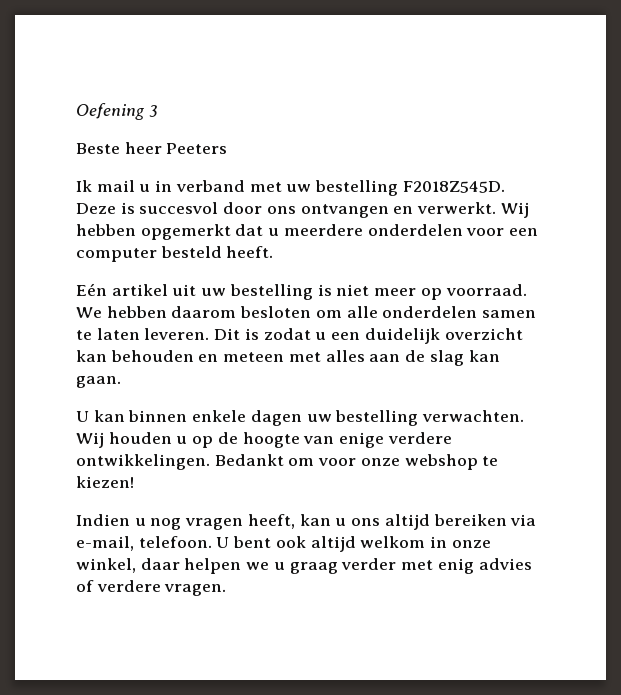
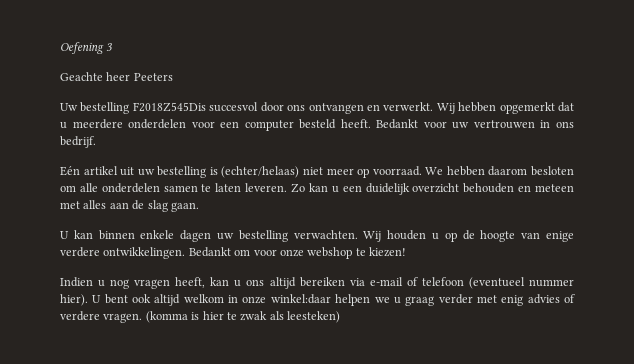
[76,143,120,154] Beste -> [60,72,103,81] Geachte
[76,180,505,196] [76,202,135,214] Ik mail u in verband met uw bestelling F2018Z545D. Deze is -> [60,102,206,114] Uw bestelling F2018Z545Dis
(274, 252) none -> [376,119,575,129] [60,136,96,148] Bedankt voor uw vertrouwen in ons bedrijf.
(332, 290) none -> [221,166,300,178] (echter/helaas)
[214,328,311,340] Dit is zodat -> [291,183,328,193] Zo kan
[76,350,107,362] kan -> (460, 188) none
[468,350,500,362] kan -> (168, 206) none
[76,536,212,551] e-mail, telefoon. -> [369,277,574,289] [60,294,88,306] e-mail of telefoon (eventueel nummer hier).
[76,558,180,573] winkel, daar -> [270,294,331,304] winkel:daar
(227, 590) none -> [145,311,340,323] (komma is hier te zwak als leesteken)

